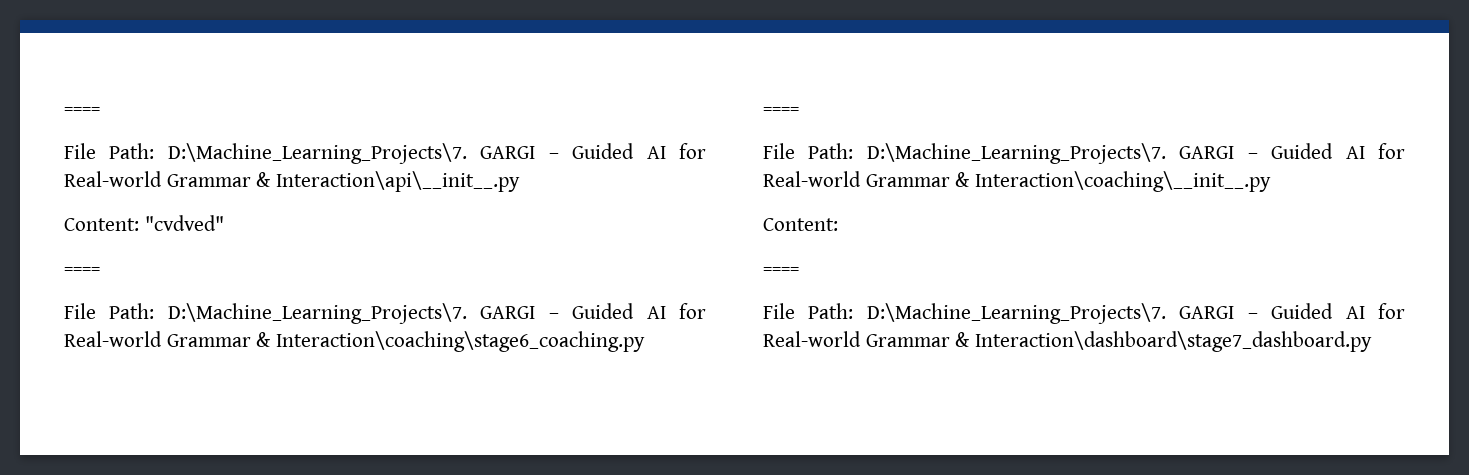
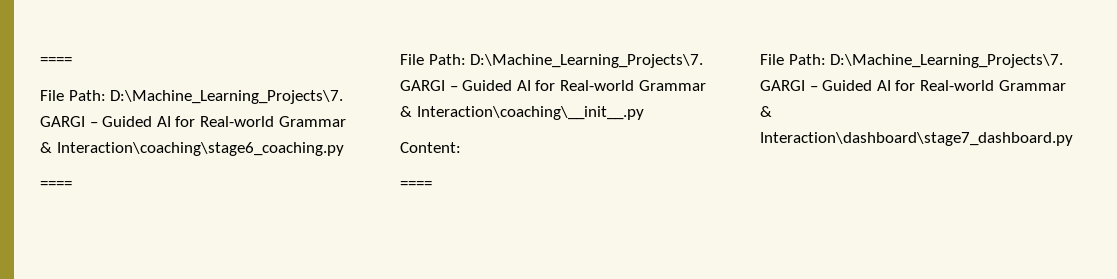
[64,107,100,115] [64,143,706,164] [64,171,521,192] [64,215,224,231] [64,267,100,275] ==== // File Path: D:\Machine_Learning_Projects\7. GARGI – Guided AI for Real-world Grammar & Interaction\api\__init__.py // Content: "cvdved" // ==== -> [40,57,72,65] ====

